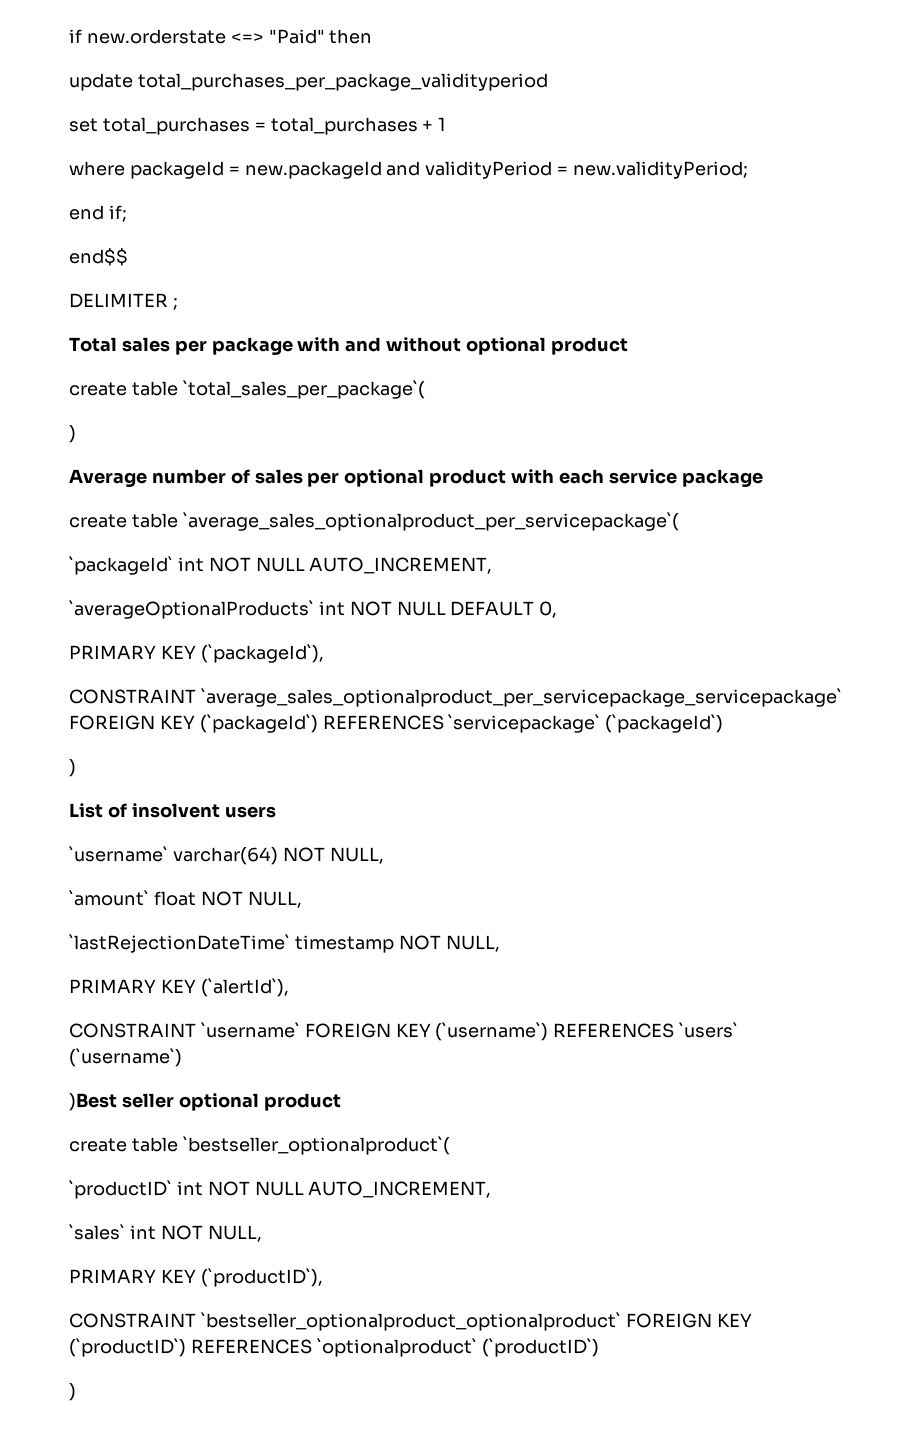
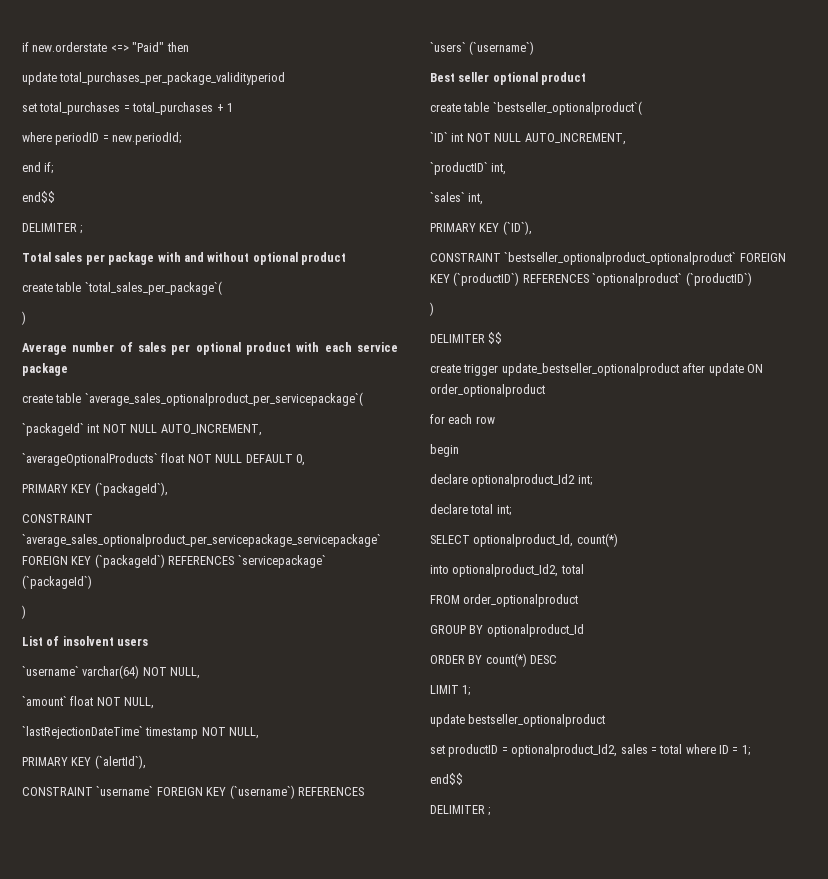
[129,161,749,179] packageId = new.packageId and validityPeriod = new.validityPeriod; -> [55,132,182,145] periodID = new.periodId;
[318,601,345,616] int -> [161,453,185,463] float
[69,1093,117,1111] )Best -> [430,73,455,82] Best
[69,1180,492,1199] `productID` int NOT NULL AUTO_INCREMENT, -> [430,132,626,145] [430,162,507,175] `ID` int NOT NULL AUTO_INCREMENT, // `productID` int,
[129,1225,262,1242] [69,1268,323,1287] int NOT NULL, // PRIMARY KEY (`productID`), -> [468,193,484,205] [430,221,532,235] int, // PRIMARY KEY (`ID`),
(76, 1392) none -> [430,332,503,344] [430,363,763,376] [430,384,545,397] [430,414,495,424] [430,444,459,457] [430,474,592,487] [430,504,511,516] [430,533,618,547] [430,564,584,577] [430,594,579,607] [430,624,584,637] [430,653,558,667] [430,685,471,696] [430,714,606,727] [430,744,750,757] [430,773,463,785] [430,805,491,816] // DELIMITER $$ // create trigger update_bestseller_optionalproduct after update ON order_optionalproduct // for each row // begin // declare optionalproduct_Id2 int; // declare total int; // SELECT optionalproduct_Id, count(*) // into optionalproduct_Id2, total // FROM order_optionalproduct // GROUP BY optionalproduct_Id // ORDER BY count(*) DESC // LIMIT 1; // update bestseller_optionalproduct // set productID = optionalproduct_Id2, sales = total where ID = 1; // end$$ // DELIMITER ;

